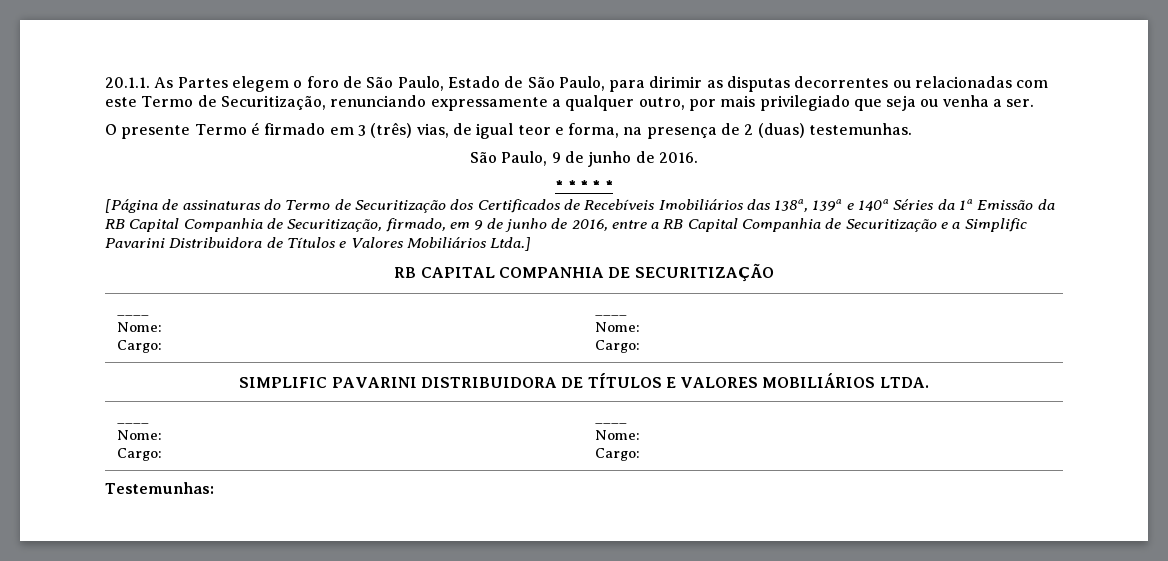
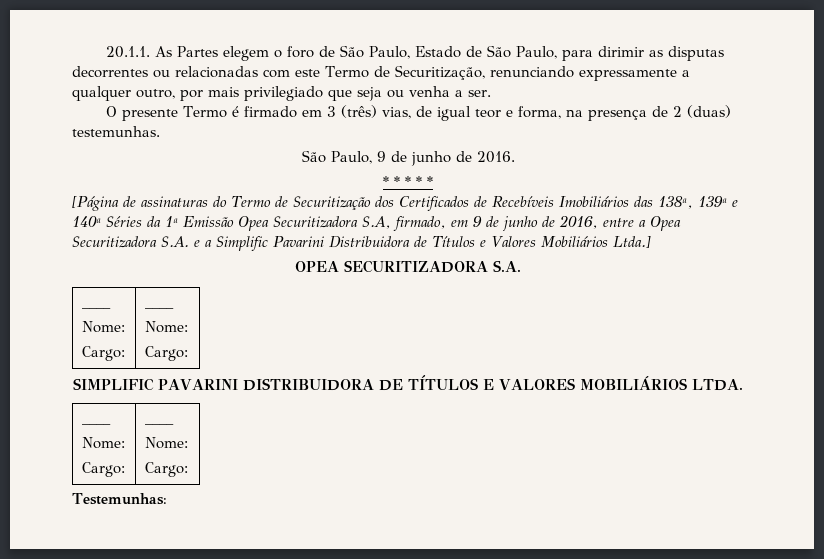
[1037,199,1055,210] [105,218,383,232] da RB Capital Companhia de Securitização, -> [238,216,391,231] Opea Securitizadora S.A,
[663,218,937,232] RB Capital Companhia de Securitização -> [650,216,681,231] [72,236,189,248] Opea Securitizadora S.A.
[394,263,774,282] RB CAPITAL COMPANHIA DE SECURITIZAÇÃO -> [295,260,521,273] OPEA SECURITIZADORA S.A.

